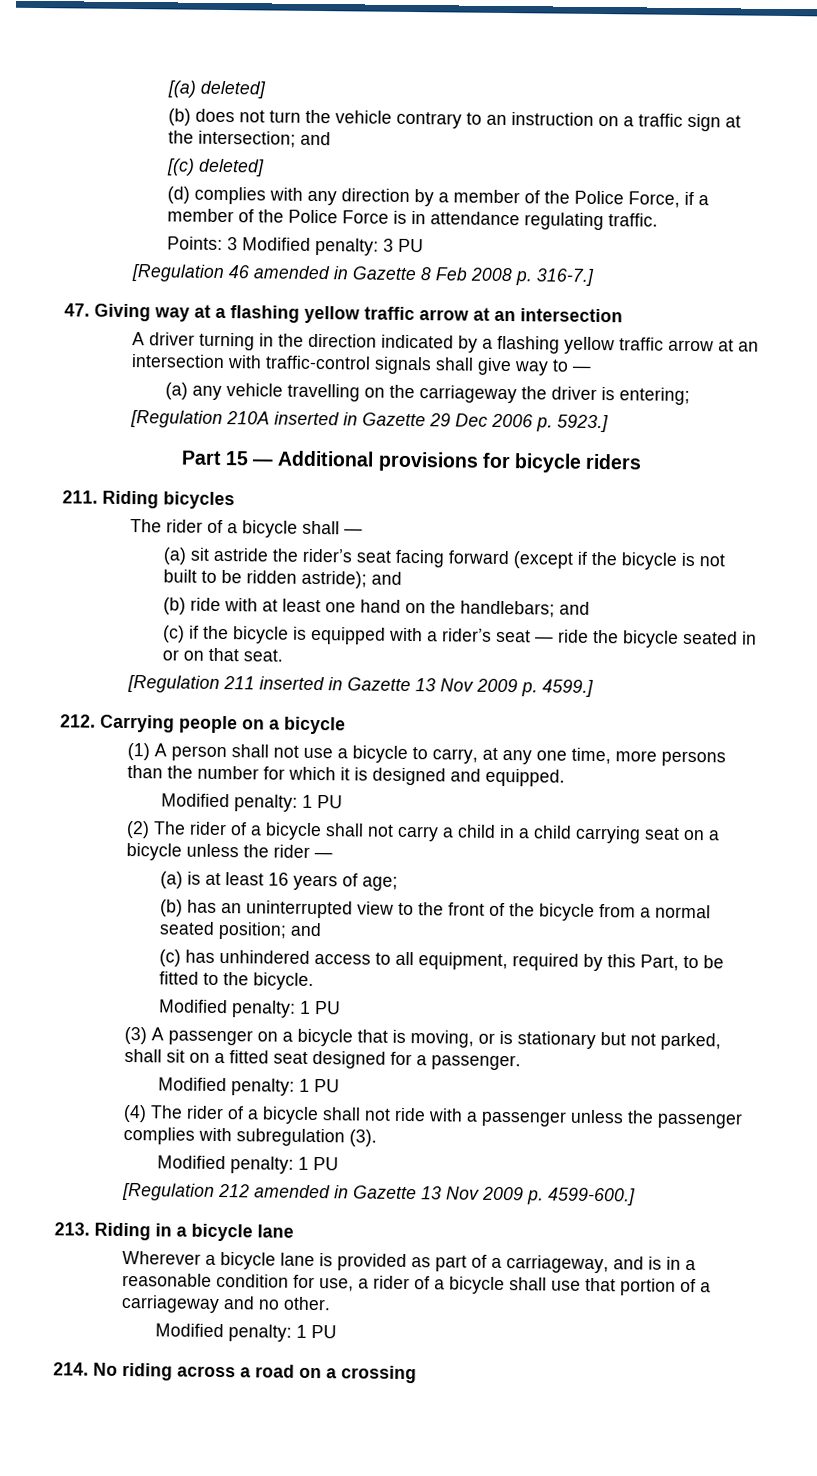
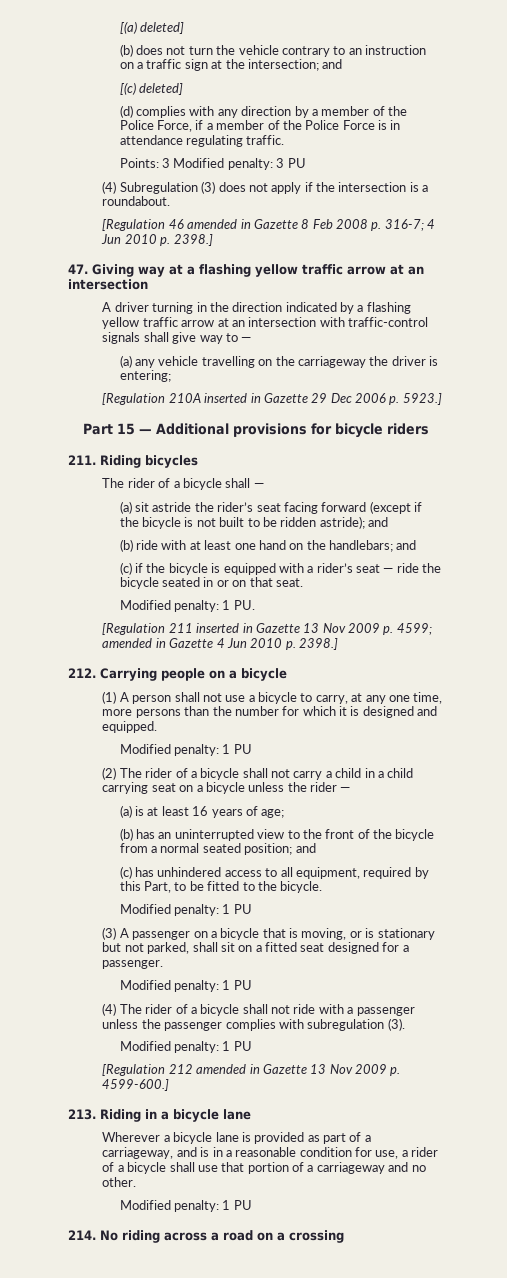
(425, 245) none -> [102,181,429,194] [102,196,171,206] // (4) Subregulation (3) does not apply if the intersection is a roundabout.
[536,268,596,286] 316-7.] -> [384,219,436,231] [101,234,213,246] 316-7; 4 Jun 2010 p. 2398.]
(284, 655) none -> [119,600,255,612] // Modified penalty: 1 PU.
[542,679,595,697] 4599.] -> [396,623,432,635] [102,638,339,650] 4599; amended in Gazette 4 Jun 2010 p. 2398.]

